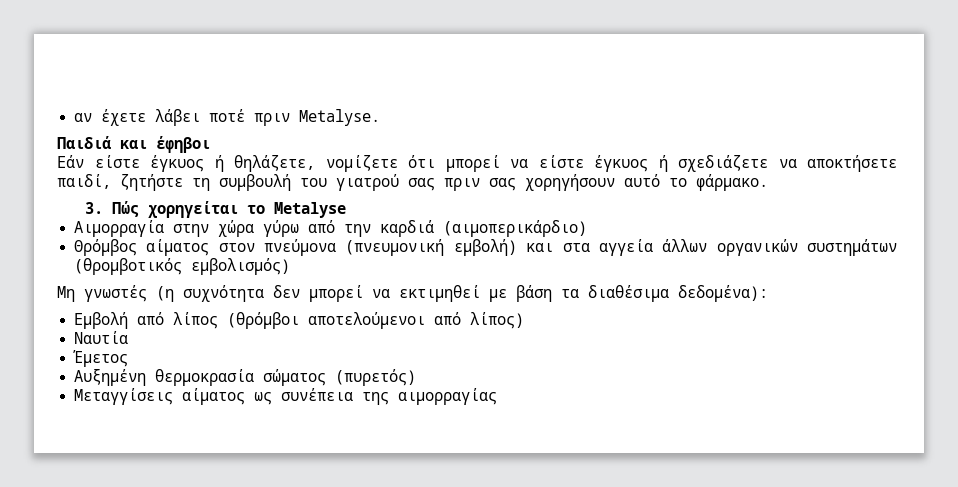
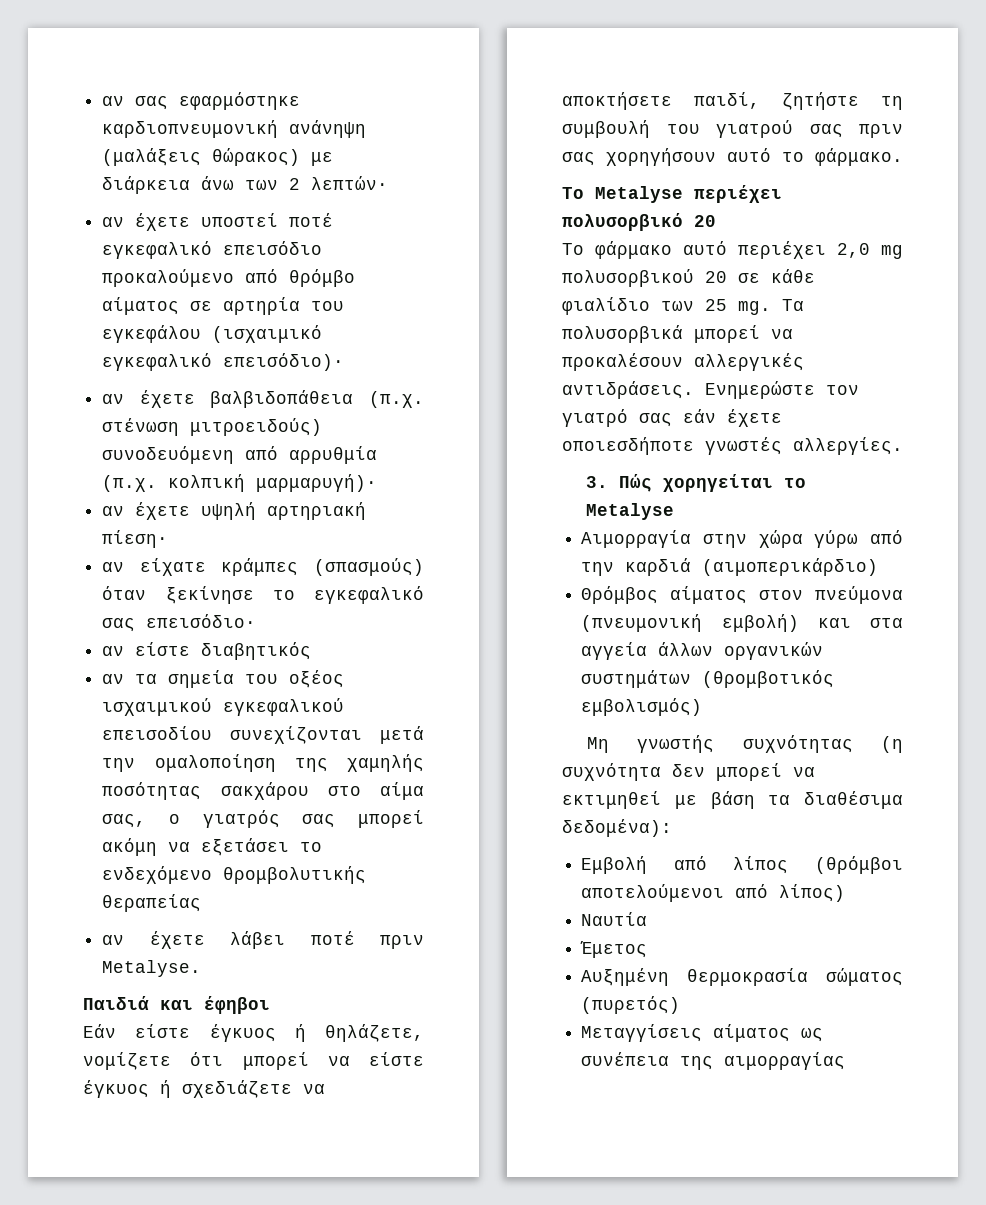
[74,113,93,122] αν -> [102,92,301,110] [102,120,367,138] [102,148,334,166] [102,176,389,194] [102,213,334,231] [102,241,323,259] [102,269,356,287] [102,297,345,315] [102,325,323,343] [102,353,345,371] [102,390,424,408] [102,418,323,436] [102,446,378,464] [102,474,378,492] [102,502,367,520] [102,530,169,548] [102,558,424,576] [102,586,424,604] [102,614,257,632] [102,642,312,660] [102,670,345,688] [102,698,345,716] [102,726,424,744] [102,754,424,772] [102,782,424,800] [102,810,424,828] [102,838,323,856] [102,866,367,884] [102,894,202,912] [102,935,125,945] αν σας εφαρμόστηκε καρδιοπνευμονική ανάνηψη (μαλάξεις θώρακος) με διάρκεια άνω των 2 λεπτών· // αν έχετε υποστεί ποτέ εγκεφαλικό επεισόδιο προκαλούμενο από θρόμβο αίματος σε αρτηρία του εγκεφάλου (ισχαιμικό εγκεφαλικό επεισόδιο)· // αν έχετε βαλβιδοπάθεια (π.χ. στένωση μιτροειδούς) συνοδευόμενη από αρρυθμία (π.χ. κολπική μαρμαρυγή)· // αν έχετε υψηλή αρτηριακή πίεση· // αν είχατε κράμπες (σπασμούς) όταν ξεκίνησε το εγκεφαλικό σας επεισόδιο· // αν είστε διαβητικός // αν τα σημεία του οξέος ισχαιμικού εγκεφαλικού επεισοδίου συνεχίζονται μετά την ομαλοποίηση της χαμηλής ποσότητας σακχάρου στο αίμα σας, ο γιατρός σας μπορεί ακόμη να εξετάσει το ενδεχόμενο θρομβολυτικής θεραπείας // αν
(768, 182) none -> [562,185,782,203] [562,213,716,231] [562,241,903,259] [562,269,815,287] [562,297,804,315] [562,325,793,343] [562,353,804,371] [562,381,859,399] [562,409,782,427] [562,437,903,455] // Το Metalyse περιέχει πολυσορβικό 20 // Το φάρμακο αυτό περιέχει 2,0 mg πολυσορβικού 20 σε κάθε φιαλίδιο των 25 mg. Τα πολυσορβικά μπορεί να προκαλέσουν αλλεργικές αντιδράσεις. Ενημερώστε τον γιατρό σας εάν έχετε οποιεσδήποτε γνωστές αλλεργίες.
[84,285,147,302] γνωστές -> [637,735,853,753] γνωστής συχνότητας

